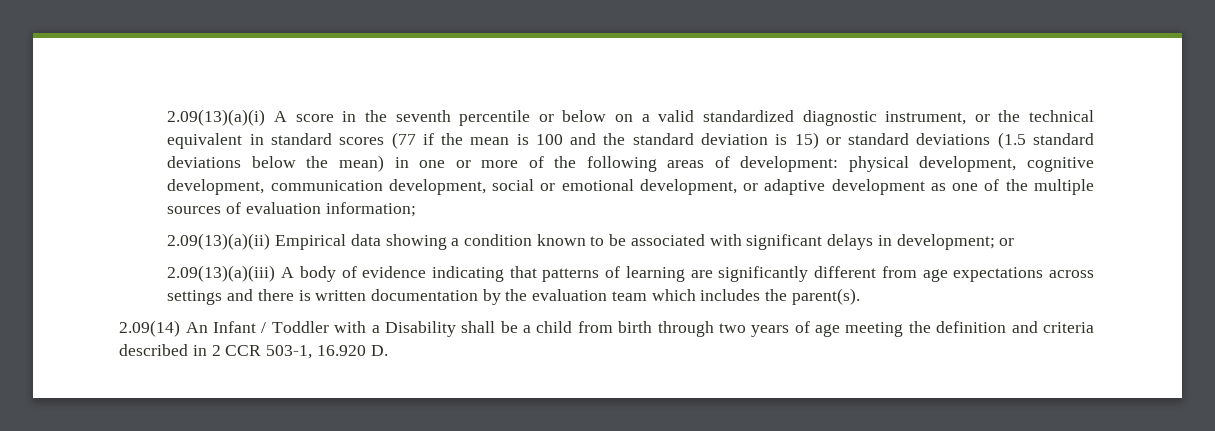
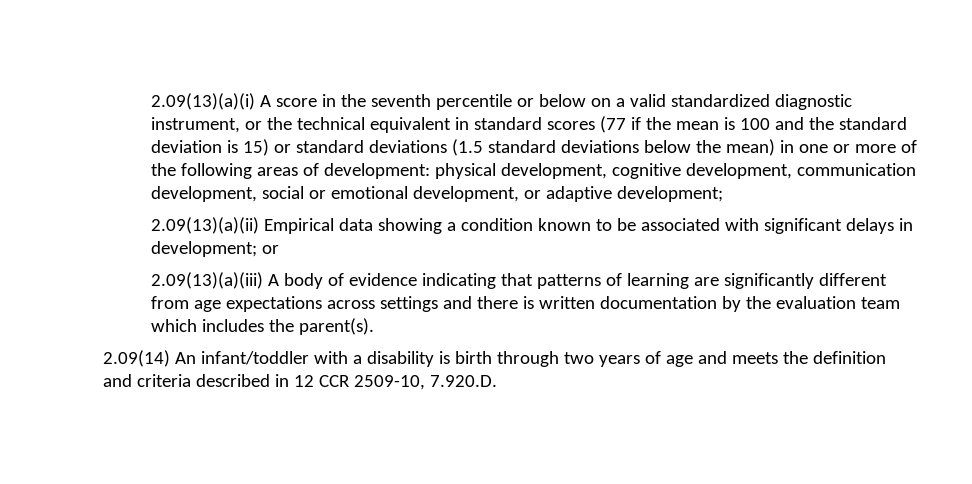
[831,179,1095,195] [167,202,416,217] development as one of the multiple sources of evaluation information; -> [617,186,724,202] development;
[212,321,613,337] Infant / Toddler with a Disability shall be a child from -> [200,351,450,367] infant/toddler with a disability is
[845,322,904,337] meeting -> [697,351,778,364] and meets
[211,345,388,359] 2 CCR 503-1, 16.920 D. -> [293,375,497,390] 12 CCR 2509-10, 7.920.D.

